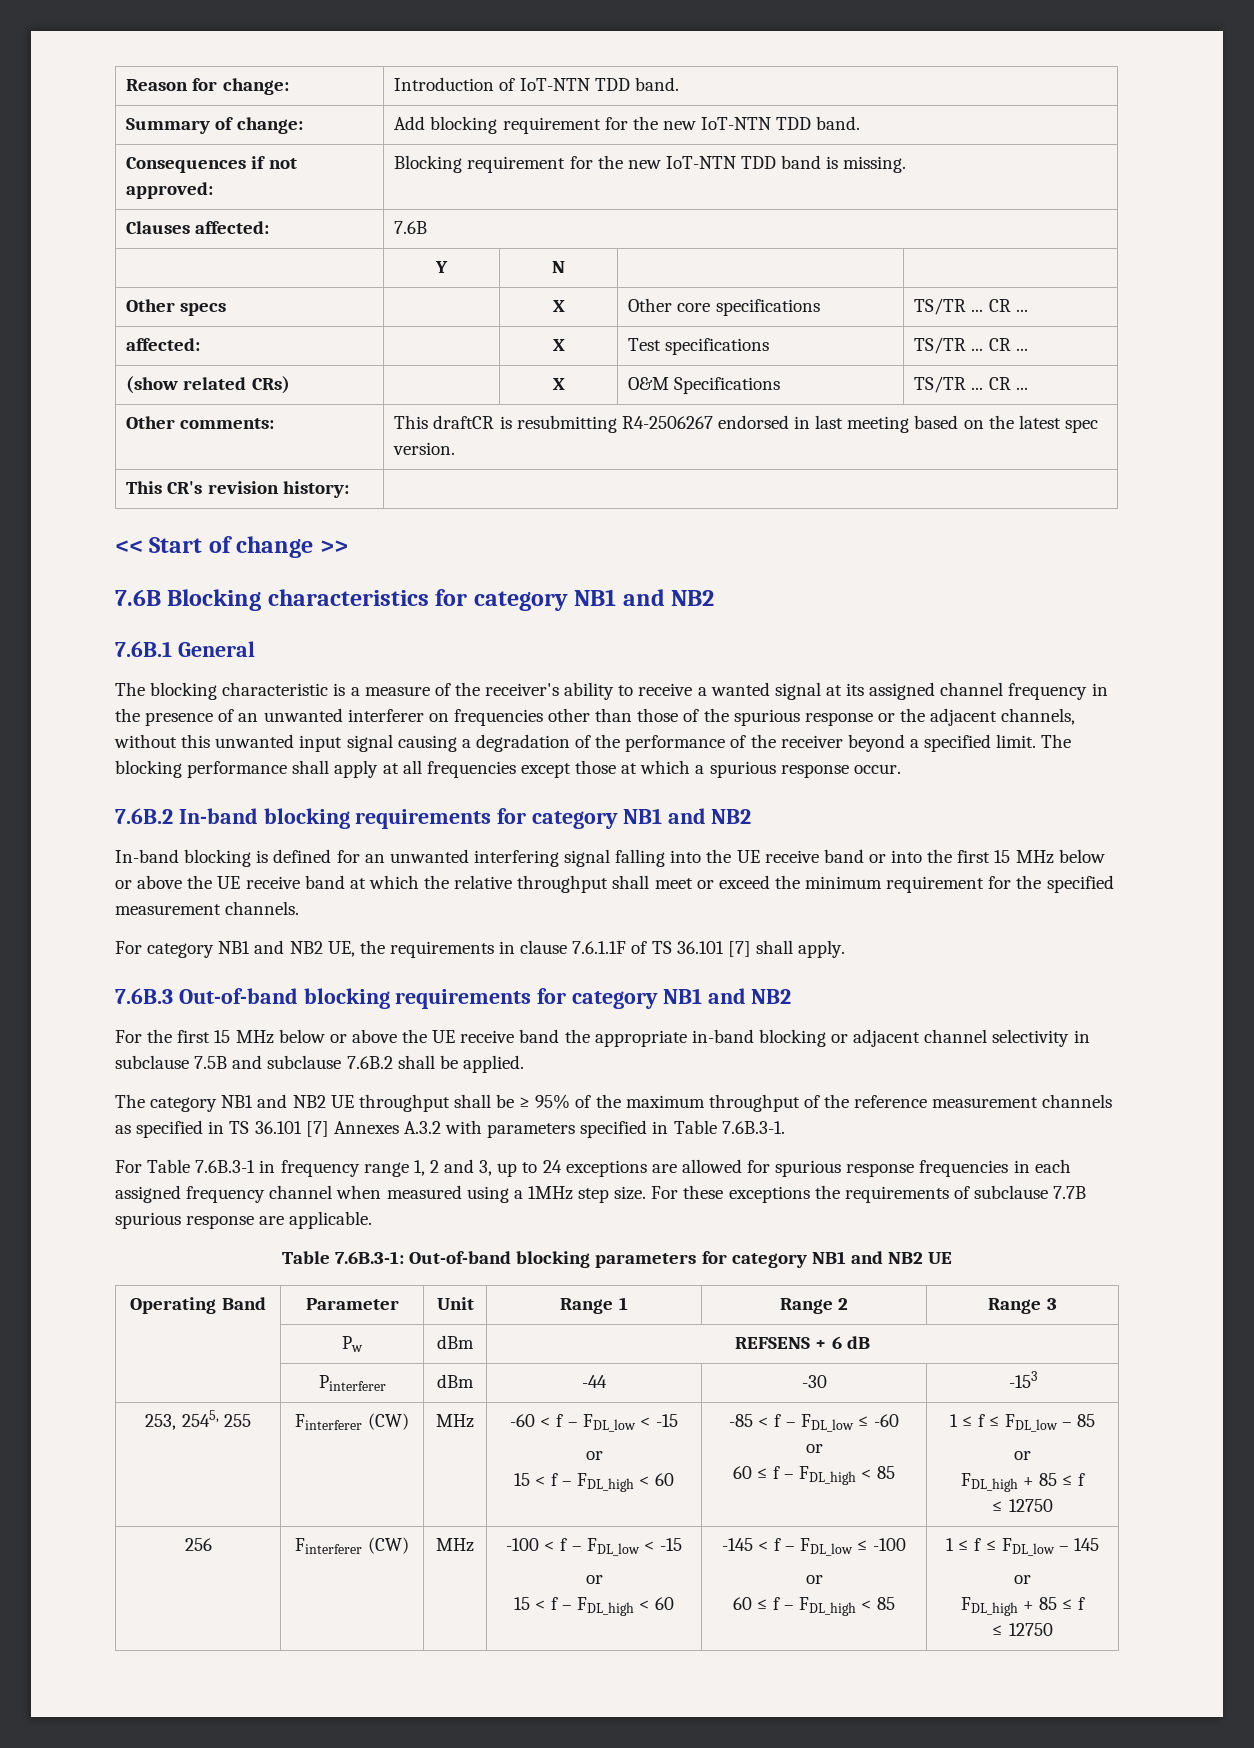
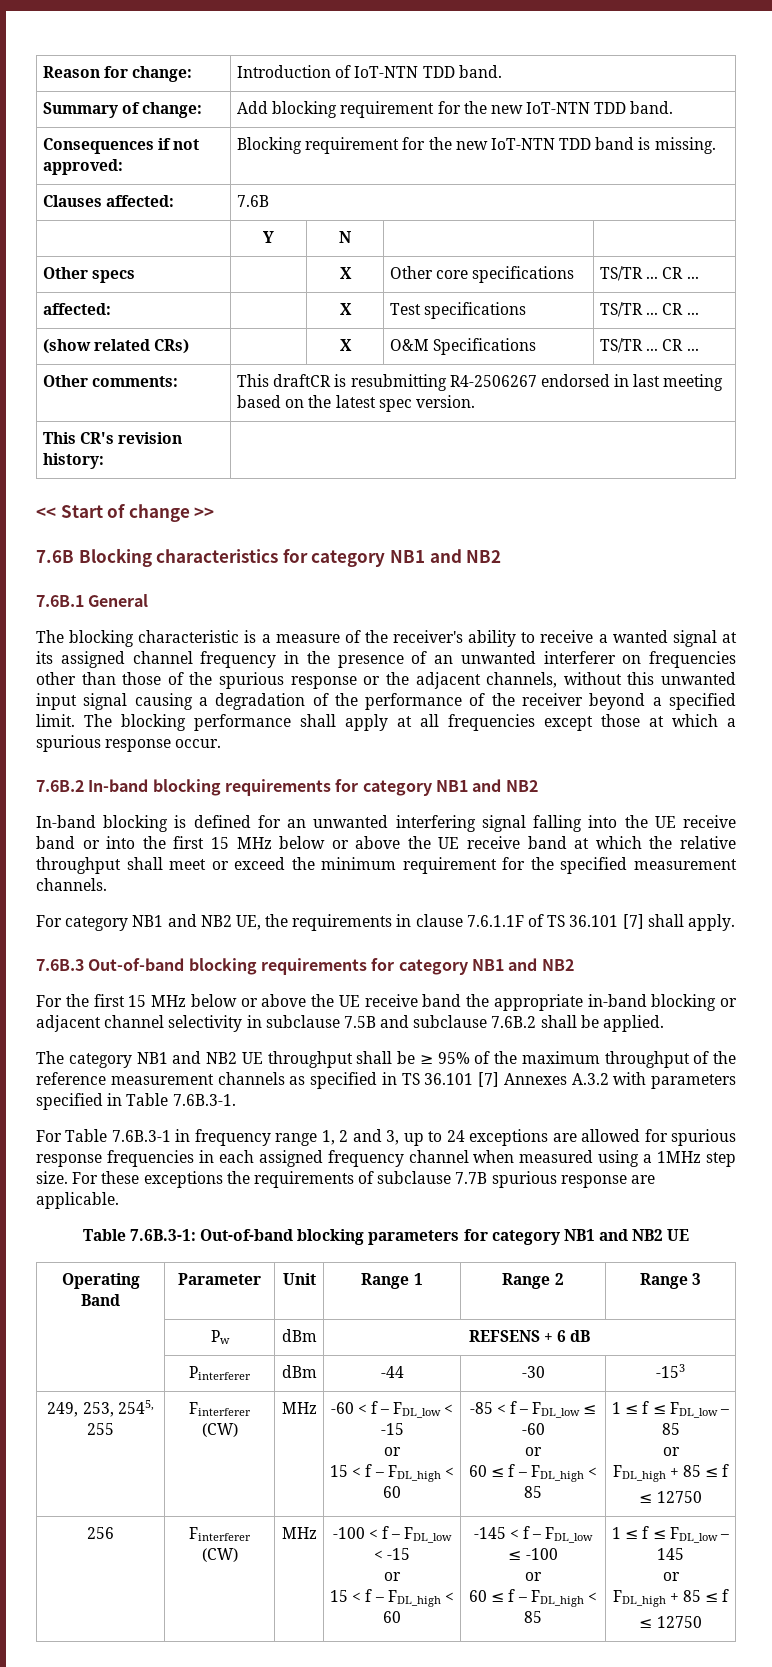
(1037, 1379) none -> [47,1402,79,1417] 249,

